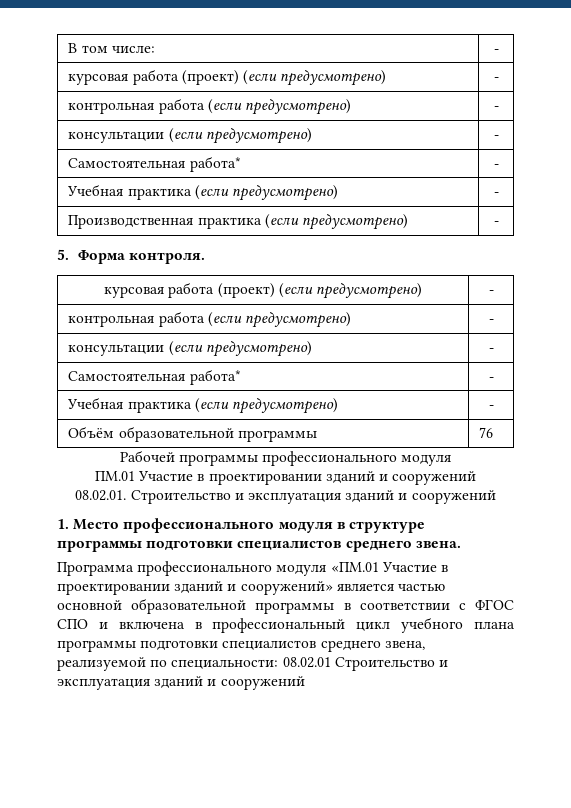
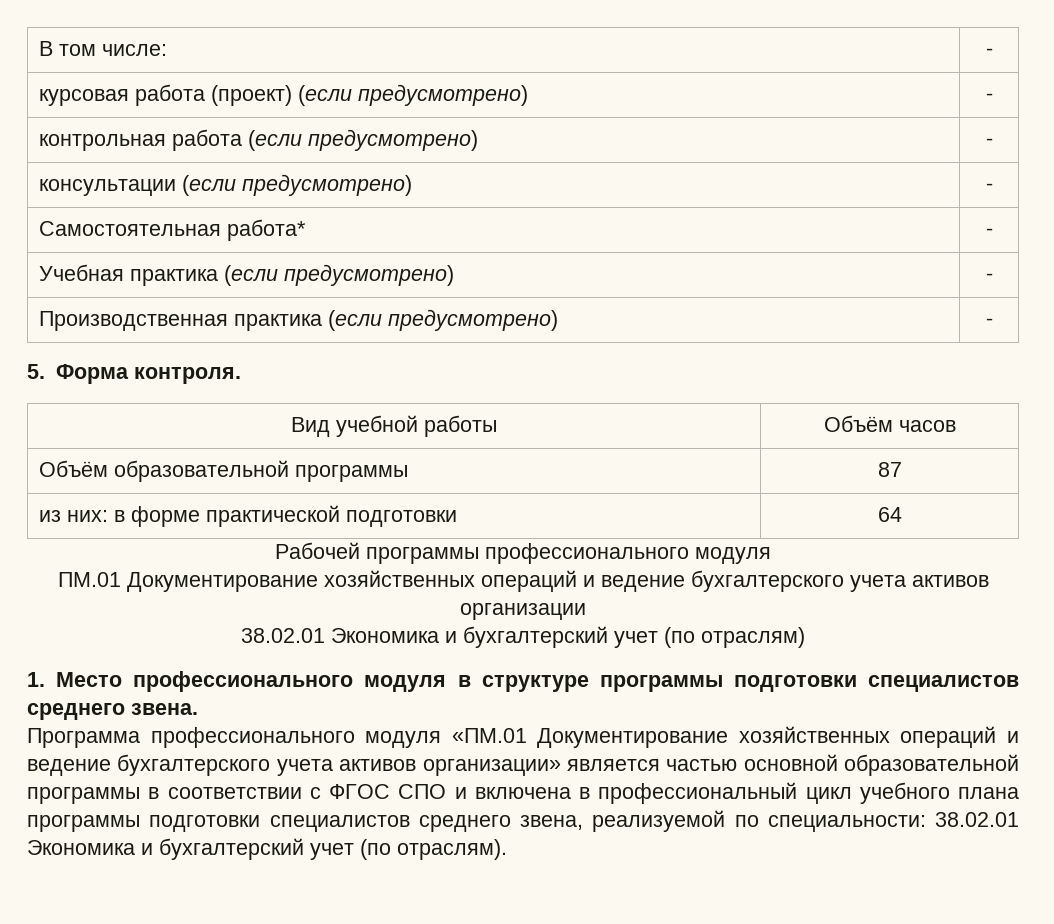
[104,282,422,299] [488,290,494,294] [68,311,351,328] [488,319,494,323] [68,340,312,357] [488,348,494,352] [68,369,241,385] [488,377,494,381] [67,397,338,414] [488,405,494,409] [68,426,317,442] [479,427,494,438] курсовая работа (проект) (если предусмотрено) | - // контрольная работа (если предусмотрено) | - // консультации (если предусмотрено) | - // Самостоятельная работа* | - // Учебная практика (если предусмотрено) | - // Объём образовательной программы | 76 -> [291,415,497,437] [823,415,956,432] [38,460,408,482] [877,462,902,477] [38,505,457,527] [877,507,902,522] Вид учебной работы | Объём часов // Объём образовательной программы | 87 // из них: в форме практической подготовки | 64
[138,471,477,485] [75,490,496,504] Участие в проектировании зданий и сооружений // 08.02.01. Строительство и эксплуатация зданий и сооружений -> [126,570,989,592] [460,603,586,620] [241,626,805,648] Документирование хозяйственных операций и ведение бухгалтерского учета активов организации // 38.02.01 Экономика и бухгалтерский учет (по отраслям)
[381,562,448,572] [57,581,333,595] Участие в проектировании зданий и сооружений» -> [537,726,1019,748] [27,754,561,776] Документирование хозяйственных операций и ведение бухгалтерского учета активов организации»
[282,657,448,671] [57,676,305,690] 08.02.01 Строительство и эксплуатация зданий и сооружений -> [935,812,1019,827] [27,838,507,860] 38.02.01 Экономика и бухгалтерский учет (по отраслям).

